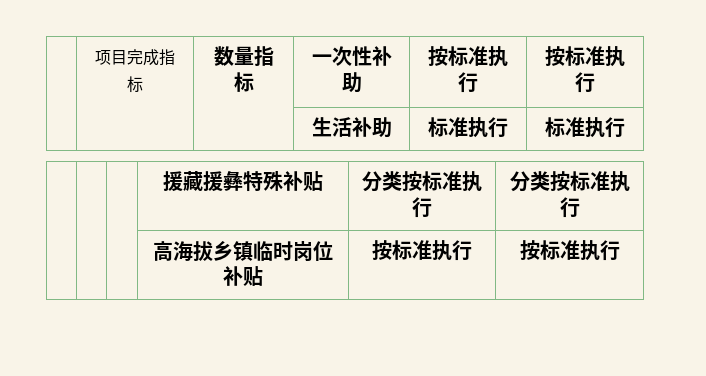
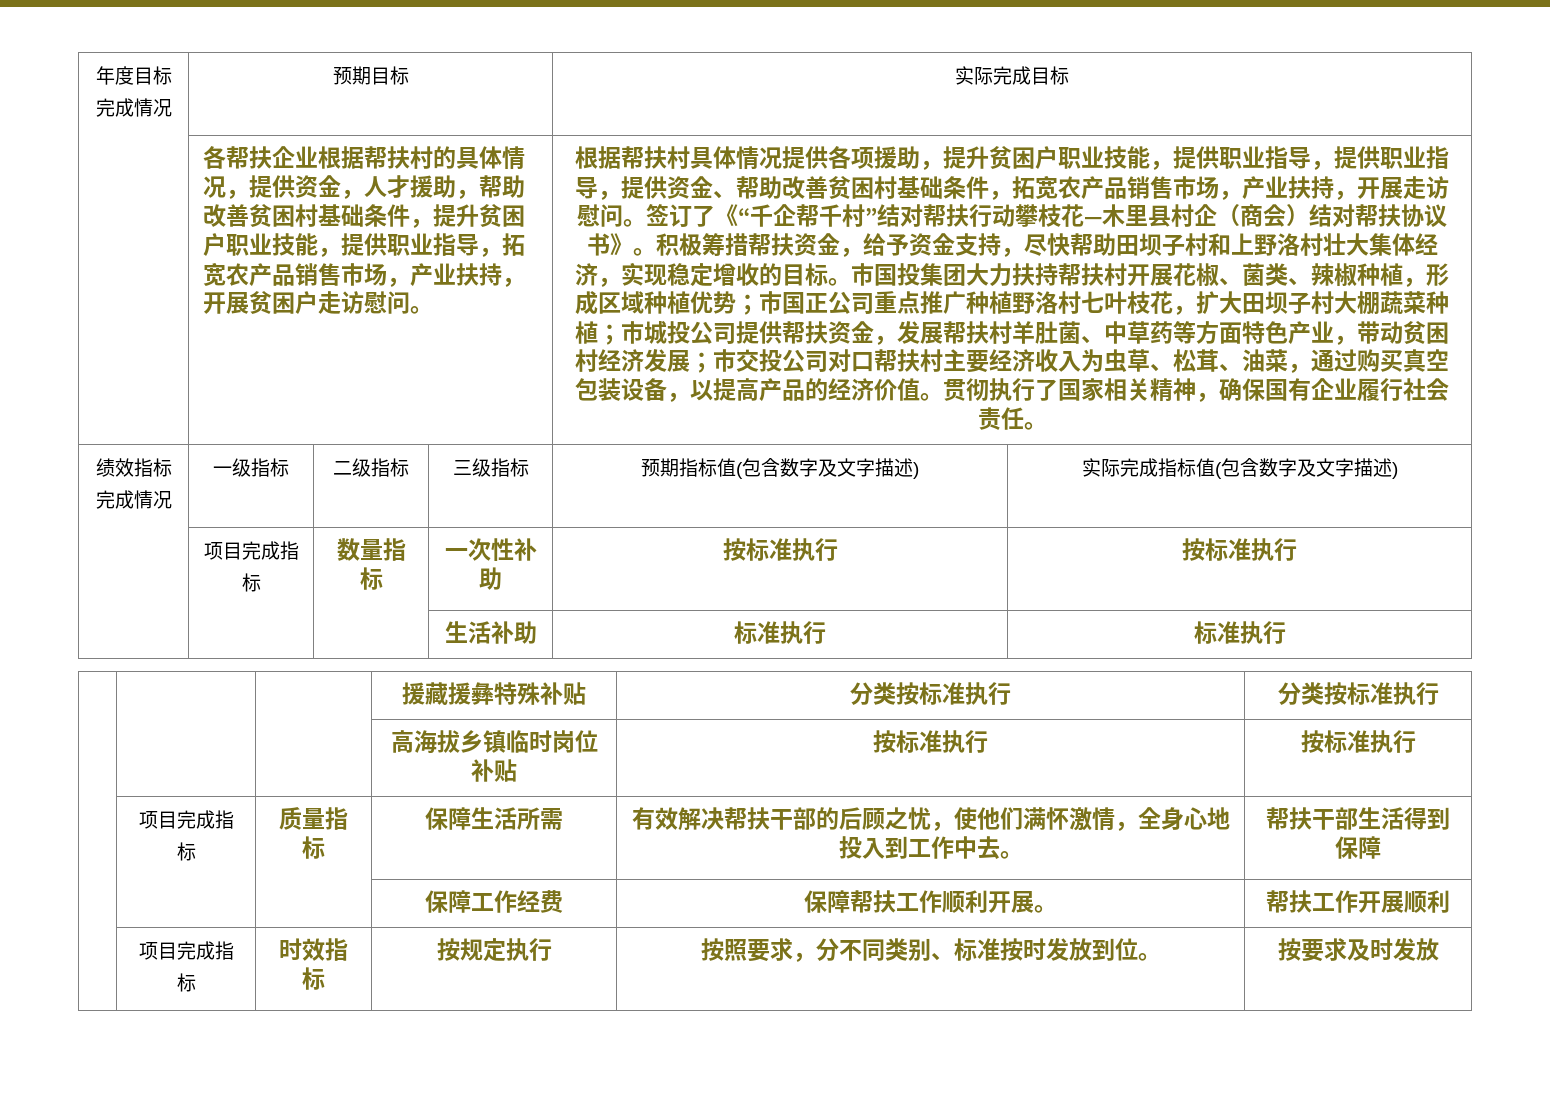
(95, 57) none -> [95,66,172,85] [95,98,172,117] [332,66,409,85] [955,66,1069,85] [202,146,525,170] [202,175,525,199] [202,204,525,228] [202,233,525,257] [202,262,525,287] [202,291,433,314] [575,146,1449,170] [575,175,1449,200] [577,204,1447,228] [586,233,1438,257] [575,262,1449,287] [575,291,1449,315] [575,320,1449,345] [575,349,1449,373] [575,378,1449,402] [977,407,1047,430] [95,458,172,477] [95,490,172,509] [213,458,289,477] [333,458,409,477] [452,458,529,477] [641,458,919,479] [1081,458,1398,479] 年度目标完成情况 | 预期目标 | 实际完成目标 // | 各帮扶企业根据帮扶村的具体情况，提供资金，人才援助，帮助改善贫困村基础条件，提升贫困户职业技能，提供职业指导，拓宽农产品销售市场，产业扶持，开展贫困户走访慰问。 | 根据帮扶村具体情况提供各项援助，提升贫困户职业技能，提供职业指导，提供职业指导，提供资金、帮助改善贫困村基础条件，拓宽农产品销售市场，产业扶持，开展走访慰问。签订了《“千企帮千村”结对帮扶行动攀枝花—木里县村企（商会）结对帮扶协议书》。积极筹措帮扶资金，给予资金支持，尽快帮助田坝子村和上野洛村壮大集体经济，实现稳定增收的目标。市国投集团大力扶持帮扶村开展花椒、菌类、辣椒种植，形成区域种植优势；市国正公司重点推广种植野洛村七叶枝花，扩大田坝子村大棚蔬菜种植；市城投公司提供帮扶资金，发展帮扶村羊肚菌、中草药等方面特色产业，带动贫困村经济发展；市交投公司对口帮扶村主要经济收入为虫草、松茸、油菜，通过购买真空包装设备，以提高产品的经济价值。贯彻执行了国家相关精神，确保国有企业履行社会责任。 // 绩效指标完成情况 | 一级指标 | 二级指标 | 三级指标 | 预期指标值(包含数字及文字描述) | 实际完成指标值(包含数字及文字描述) //
(620, 250) none -> [138,810,234,829] [176,842,196,861] [279,807,348,830] [302,836,325,859] [425,807,563,830] [631,807,1230,831] [838,836,1023,860] [1266,807,1450,830] [1335,836,1381,859] [425,890,563,913] [804,890,1057,913] [1266,890,1450,913] [138,941,234,960] [176,973,196,992] [279,938,348,961] [302,967,325,990] [436,938,552,962] [700,938,1161,962] [1277,938,1439,962] // | 项目完成指标 | 质量指标 | 保障生活所需 | 有效解决帮扶干部的后顾之忧，使他们满怀激情，全身心地投入到工作中去。 | 帮扶干部生活得到保障 // | | | 保障工作经费 | 保障帮扶工作顺利开展。 | 帮扶工作开展顺利 // | 项目完成指标 | 时效指标 | 按规定执行 | 按照要求，分不同类别、标准按时发放到位。 | 按要求及时发放

